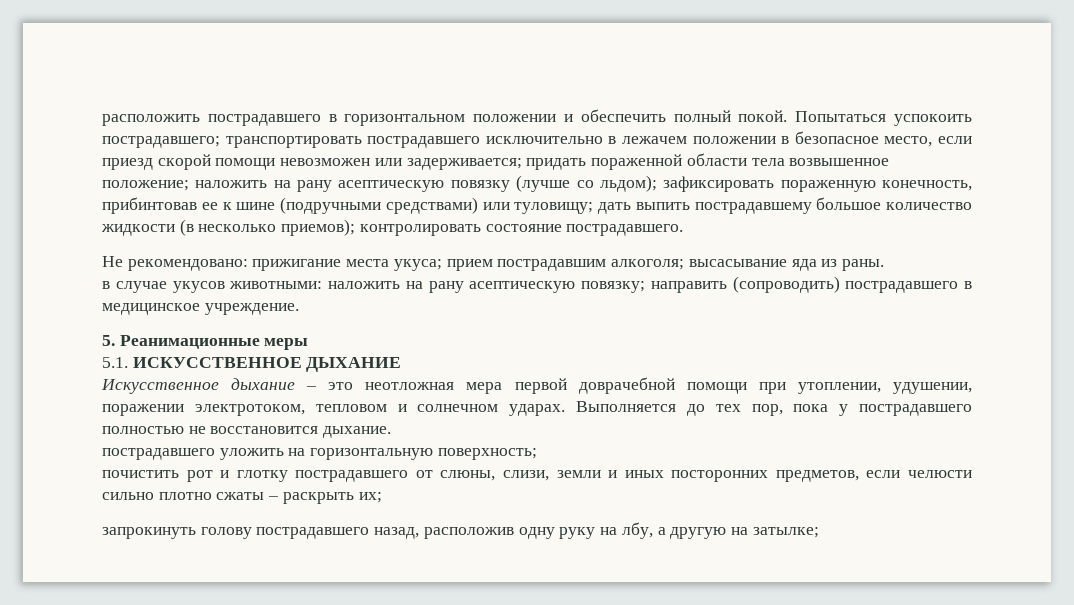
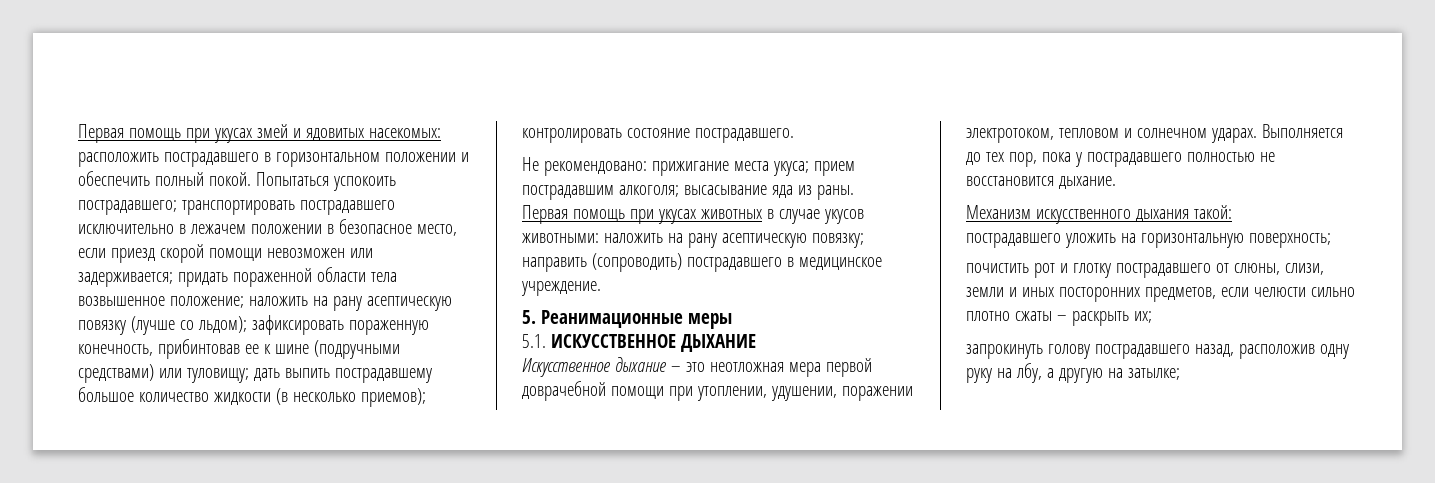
(102, 120) none -> [78,124,441,143] Первая помощь при укусах змей и ядовитых насекомых:
(884, 265) none -> [522,205,762,224] Первая помощь при укусах животных
(392, 432) none -> [966,205,1232,224] // Механизм искусственного дыхания такой:

